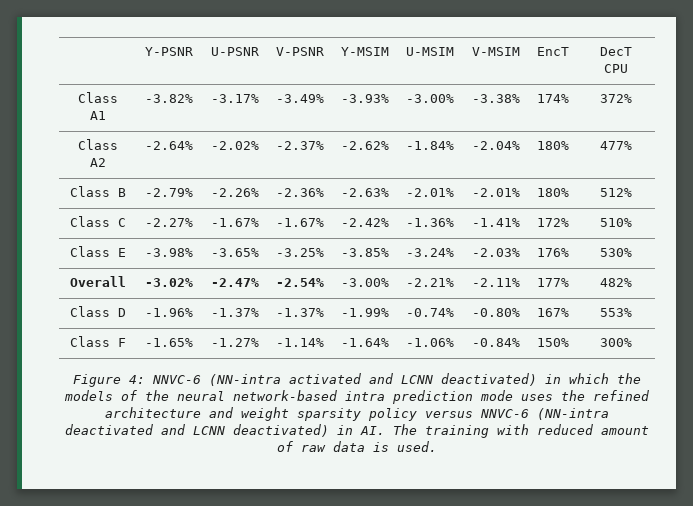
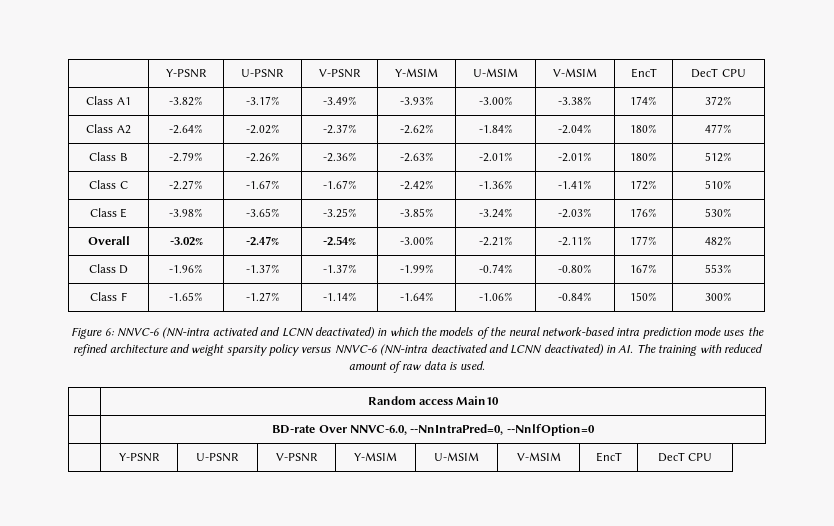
[129,375,145,384] 4: -> [104,328,115,336] 6:
(437, 446) none -> [367,396,500,405] [272,424,595,436] [118,453,160,462] [196,453,239,462] [275,453,318,462] [354,452,397,461] [434,452,479,461] [516,452,561,461] [595,452,622,462] [657,452,713,462] // | Random access Main10 // | BD-rate Over NNVC-6.0, --NnIntraPred=0, --NnlfOption=0 // | Y-PSNR | U-PSNR | V-PSNR | Y-MSIM | U-MSIM | V-MSIM | EncT | DecT CPU

